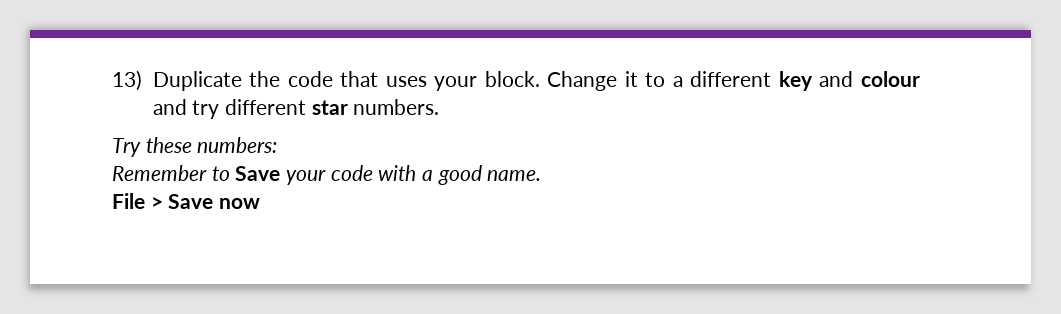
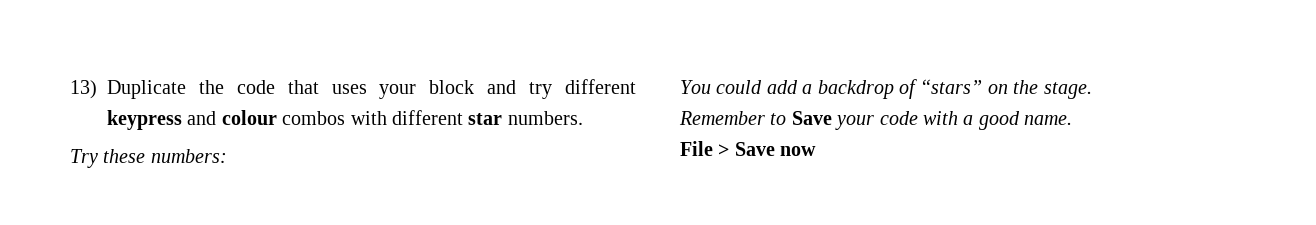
[484,71,921,91] [152,99,220,119] block. Change it to a different key and colour and try -> [429,79,637,99] [107,110,387,130] block and try different keypress and colour combos with
(278, 145) none -> [680,79,1092,99] // You could add a backdrop of “stars” on the stage.

